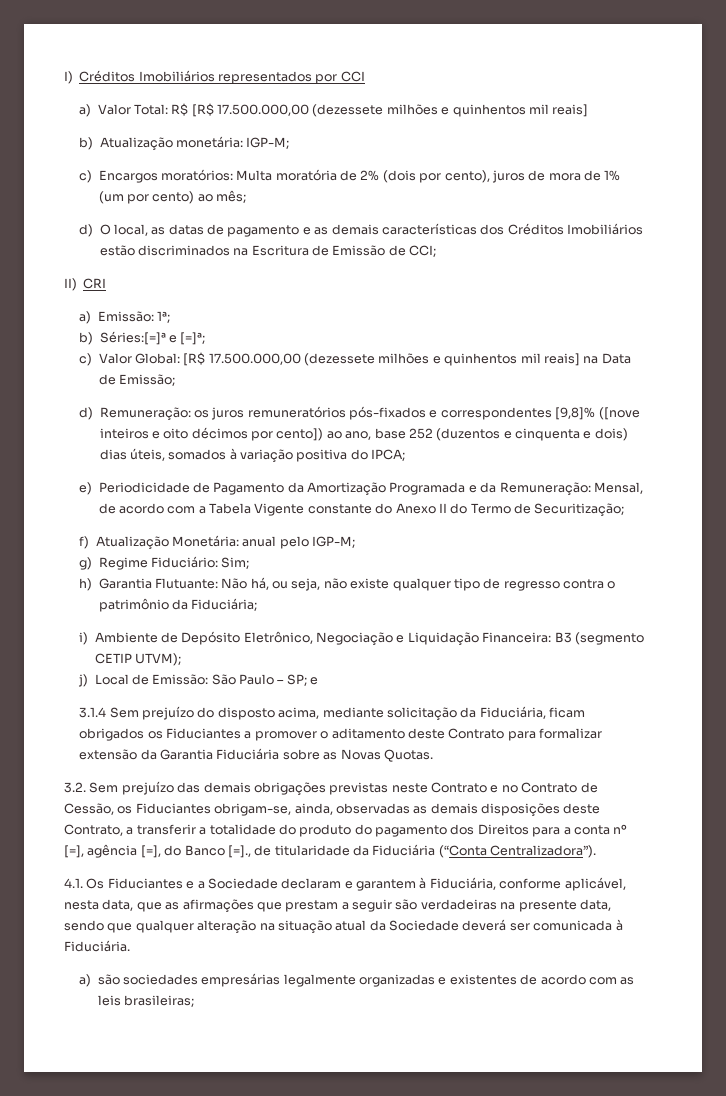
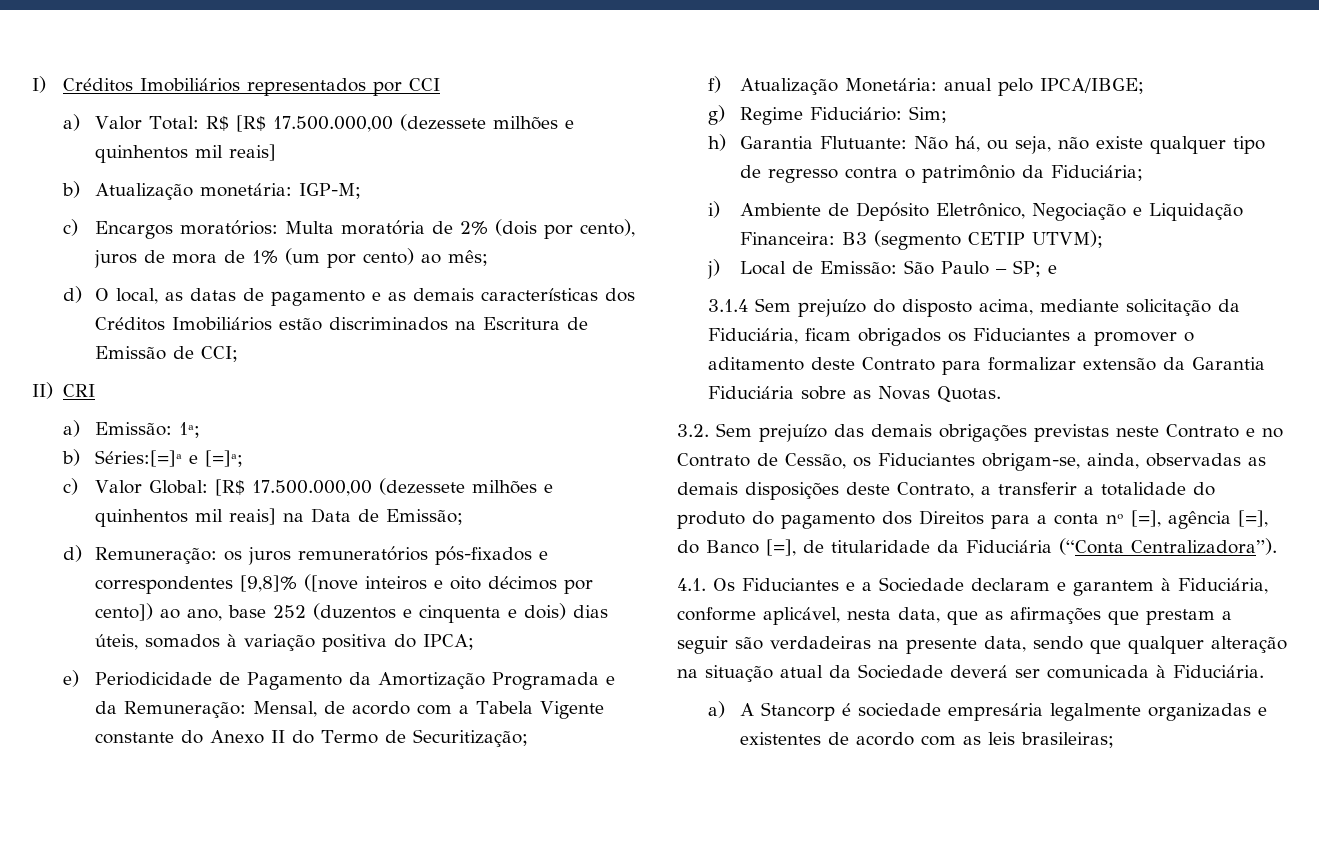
[312,536,356,548] IGP-M; -> [1039,78,1144,94] IPCA/IBGE;
[227,845,251,858] [=]., -> [766,539,796,556] [=],
[97,973,281,987] são sociedades empresárias -> [739,702,1043,721] A Stancorp é sociedade empresária

